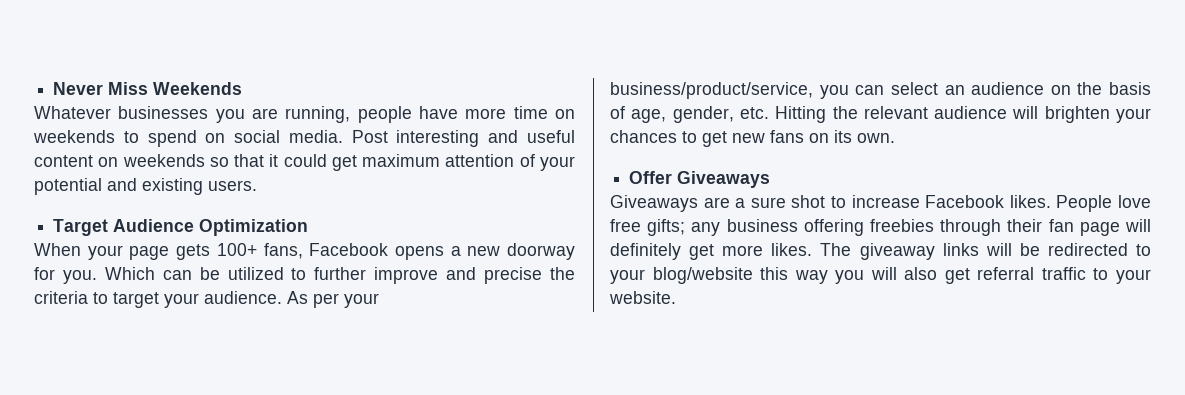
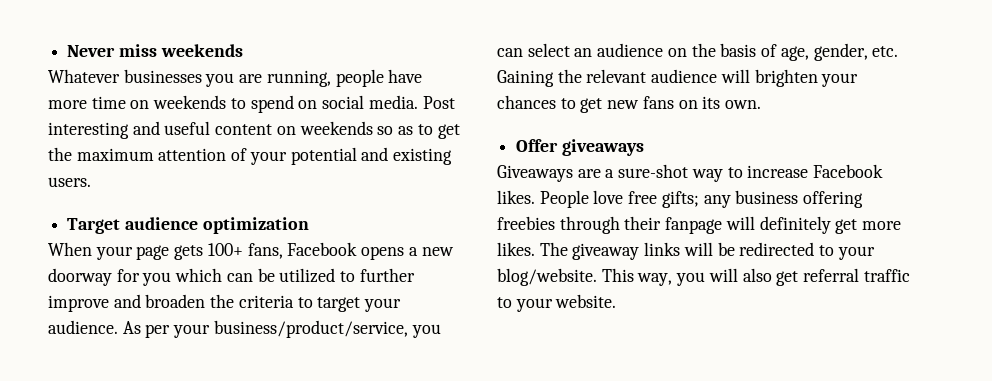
[108,82,243,95] Miss Weekends -> [118,44,243,57] miss weekends
[234,154,357,171] that it could get -> [398,124,460,139] [48,147,72,161] as to get the
[113,219,309,236] Audience Optimization -> [124,217,309,234] audience optimization
[62,267,155,284] you. Which -> [142,268,223,286] you which
[484,267,543,284] precise -> [145,294,206,308] broaden
[775,106,827,123] Hitting -> [497,70,554,87] Gaining
[677,171,771,188] Giveaways -> [561,139,644,156] giveaways
[750,195,826,208] sure shot -> [618,164,723,182] sure-shot way
[1048,219,1120,236] fan page -> [665,217,723,234] fanpage
[652,267,828,284] blog/website this way -> [497,268,673,286] blog/website. This way,

